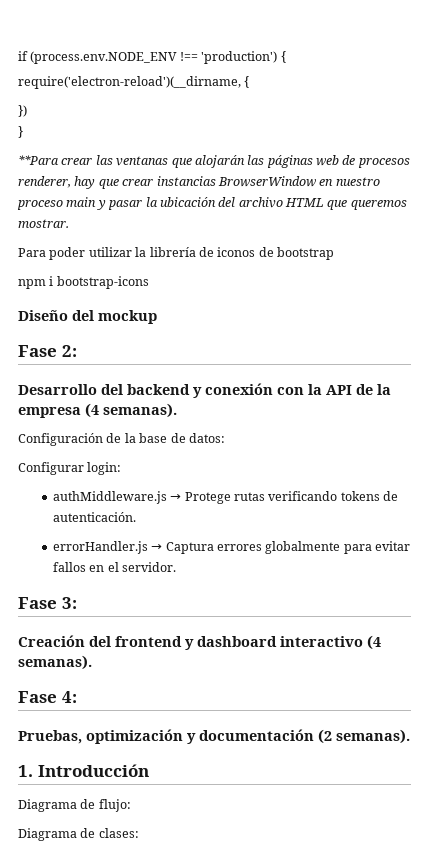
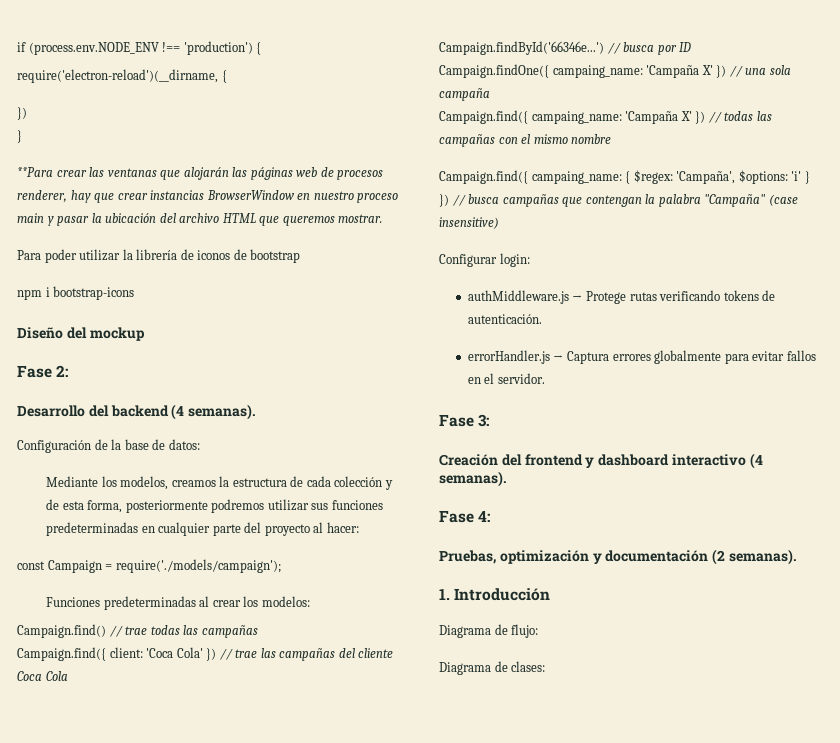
[193,383,391,398] [18,407,81,418] y conexión con la API de la empresa -> (169, 411) none
(225, 438) none -> [46,476,393,490] [46,499,383,513] [46,522,359,536] [17,559,281,573] [46,596,310,610] [17,624,258,638] [17,647,394,661] [17,671,68,681] [439,41,692,55] [439,64,791,78] [439,88,490,101] [439,110,772,124] [439,134,612,147] [439,170,810,184] [439,194,798,207] [439,217,499,229] // Mediante los modelos, creamos la estructura de cada colección y de esta forma, posteriormente podremos utilizar sus funciones predeterminadas en cualquier parte del proyecto al hacer: // const Campaign = require('./models/campaign'); // Funciones predeterminadas al crear los modelos: // Campaign.find() // trae todas las campañas // Campaign.find({ client: 'Coca Cola' }) // trae las campañas del cliente Coca Cola // Campaign.findById('66346e...') // busca por ID // Campaign.findOne({ campaing_name: 'Campaña X' }) // una sola campaña // Campaign.find({ campaing_name: 'Campaña X' }) // todas las campañas con el mismo nombre // Campaign.find({ campaing_name: { $regex: 'Campaña', $options: 'i' } }) // busca campañas que contengan la palabra "Campaña" (case insensitive)

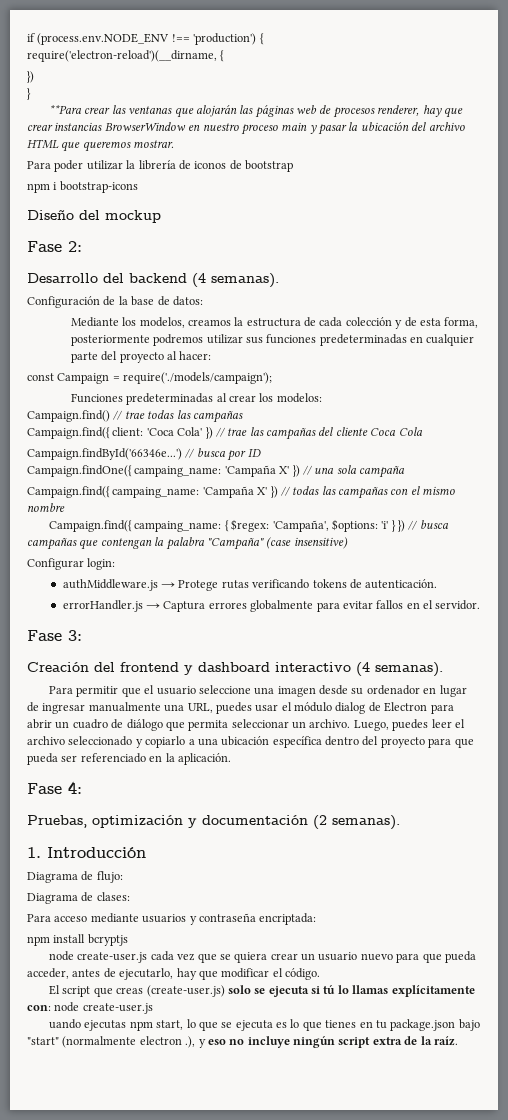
(507, 479) none -> [49,685,467,697] [27,702,454,714] [27,719,465,731] [27,736,474,748] [27,753,231,765] // Para permitir que el usuario seleccione una imagen desde su ordenador en lugar de ingresar manualmente una URL, puedes usar el módulo dialog de Electron para abrir un cuadro de diálogo que permita seleccionar un archivo. Luego, puedes leer el archivo seleccionado y copiarlo a una ubicación específica dentro del proyecto para que pueda ser referenciado en la aplicación.
(546, 666) none -> [27,913,317,925] [27,934,128,946] [49,951,476,963] [27,968,320,980] [49,985,475,997] [27,1002,153,1014] [49,1019,480,1031] [27,1036,458,1048] // Para acceso mediante usuarios y contraseña encriptada: // npm install bcryptjs // node create-user.js cada vez que se quiera crear un usuario nuevo para que pueda acceder, antes de ejecutarlo, hay que modificar el código. // El script que creas (create-user.js) solo se ejecuta si tú lo llamas explícitamente con: node create-user.js // uando ejecutas npm start, lo que se ejecuta es lo que tienes en tu package.json bajo "start" (normalmente electron .), y eso no incluye ningún script extra de la raíz.

